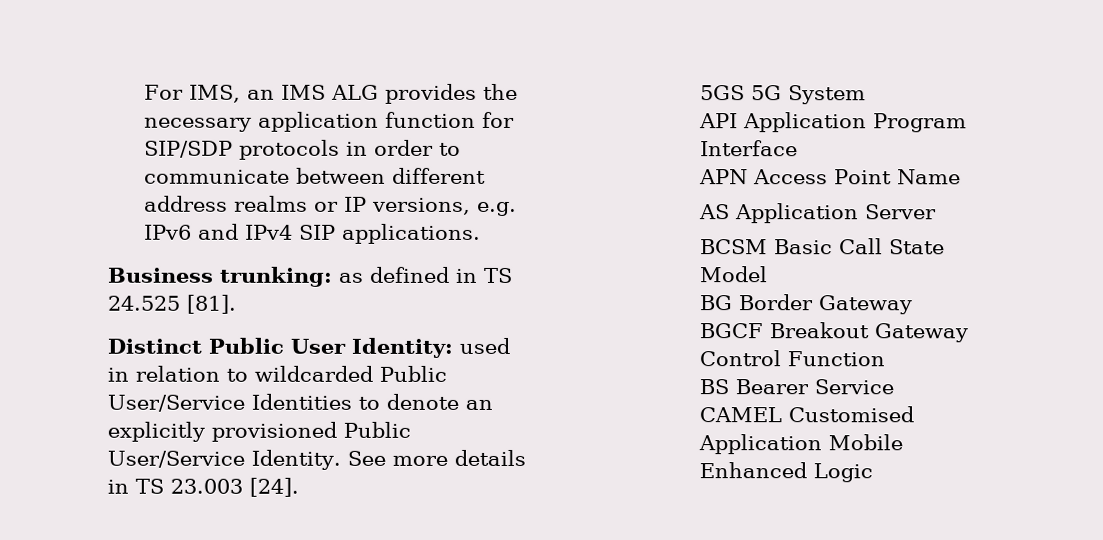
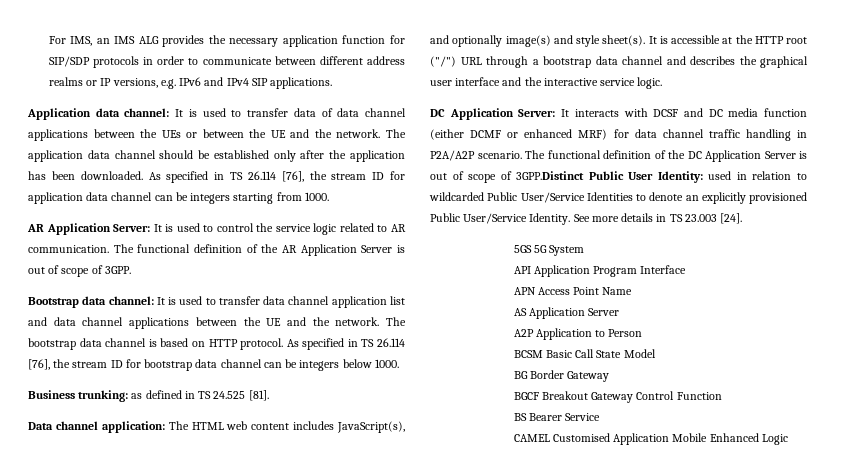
(481, 233) none -> [27,108,407,120] [28,129,406,141] [28,150,405,162] [28,171,405,183] [28,192,329,204] [27,223,407,235] [28,244,405,256] [28,265,131,277] [28,296,405,308] [28,317,406,329] [28,338,405,350] [28,359,399,371] // Application data channel: It is used to transfer data of data channel applications between the UEs or between the UE and the network. The application data channel should be established only after the application has been downloaded. As specified in TS 26.114 [76], the stream ID for application data channel can be integers starting from 1000. // AR Application Server: It is used to control the service logic related to AR communication. The functional definition of the AR Application Server is out of scope of 3GPP. // Bootstrap data channel: It is used to transfer data channel application list and data channel applications between the UE and the network. The bootstrap data channel is based on HTTP protocol. As specified in TS 26.114 [76], the stream ID for bootstrap data channel can be integers below 1000.
[107,338,202,354] Distinct -> [28,421,405,433] [430,35,807,47] [430,56,808,68] [430,77,663,89] [430,108,807,120] [430,129,807,141] [430,150,807,162] [430,171,585,183] Data channel application: The HTML web content includes JavaScript(s), and optionally image(s) and style sheet(s). It is accessible at the HTTP root ("/") URL through a bootstrap data channel and describes the graphical user interface and the interactive service logic. // DC Application Server: It interacts with DCSF and DC media function (either DCMF or enhanced MRF) for data channel traffic handling in P2A/A2P scenario. The functional definition of the DC Application Server is out of scope of 3GPP.Distinct
(937, 212) none -> [513,328,643,340] // A2P Application to Person

